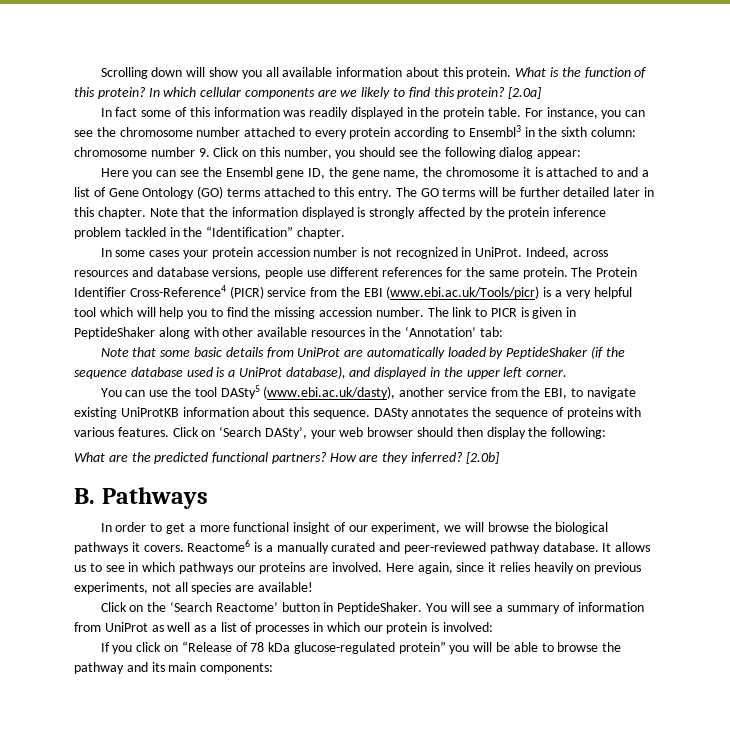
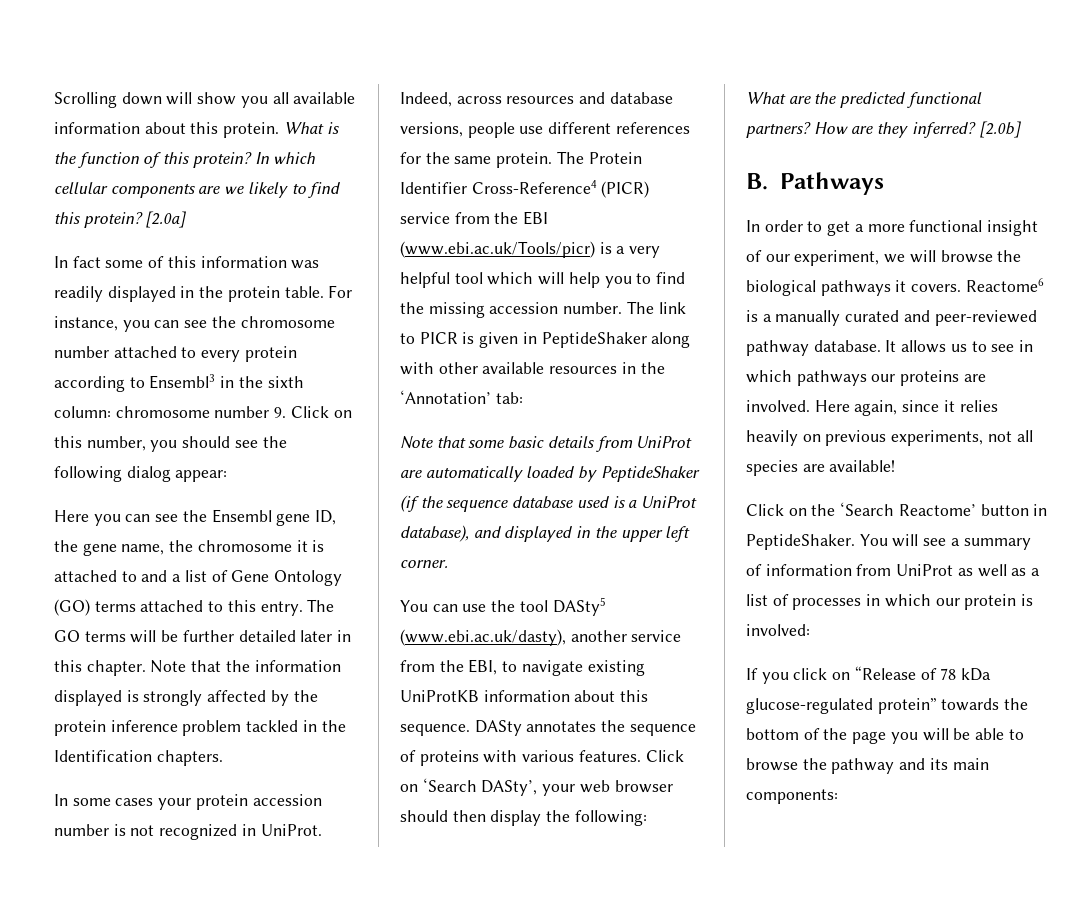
[206,226,345,239] “Identification” chapter. -> [54,750,223,766] Identification chapters.
(446, 647) none -> [941,698,1029,711] [746,728,887,744] towards the bottom of the page

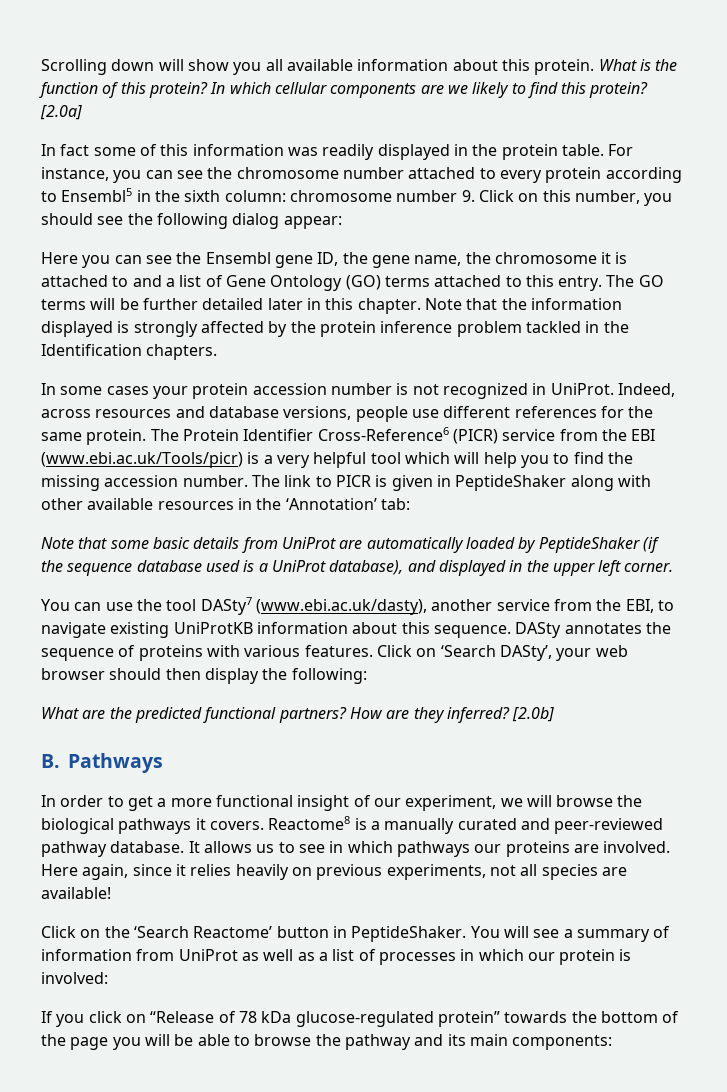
[149,374,216,389] Ensembl3 -> [61,188,133,202] Ensembl5
[471,180,597,194] Cross-Reference4 -> [317,427,449,441] Cross-Reference6
[552,597,606,616] DASty5 -> [200,597,252,615] DASty7
[965,278,1044,292] Reactome6 -> [268,816,351,830] Reactome8

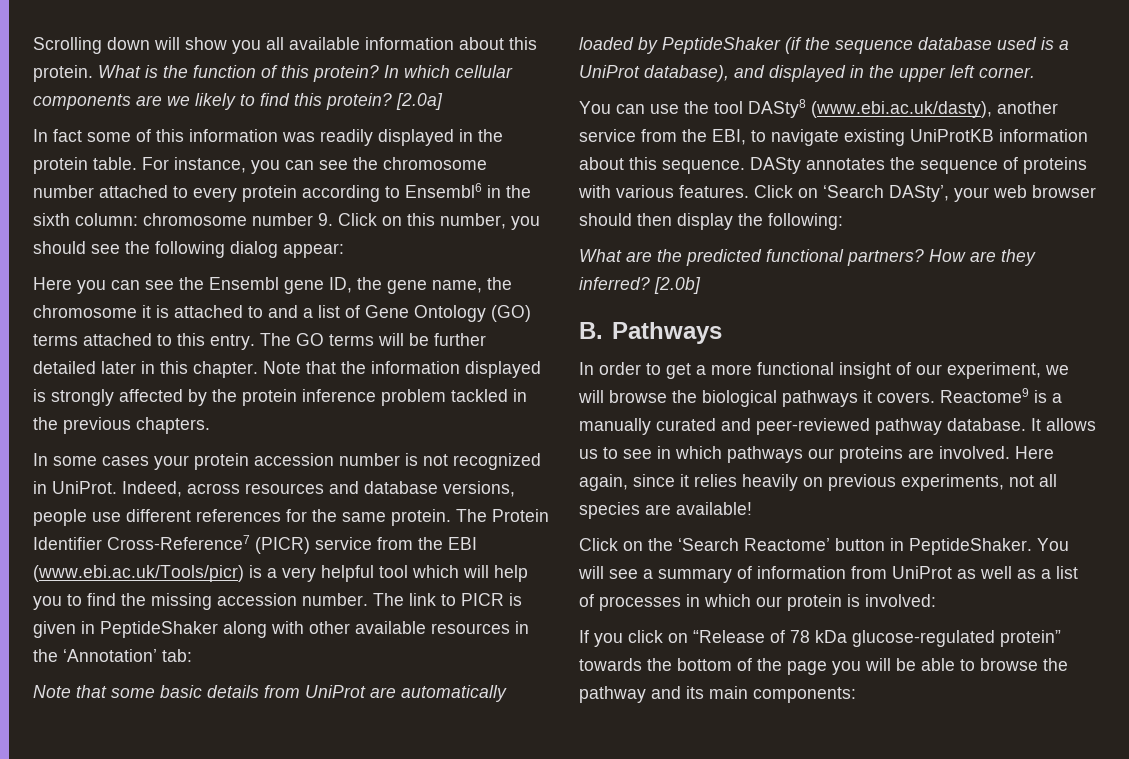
[61,188,133,202] Ensembl5 -> [405,183,482,198] Ensembl6
[41,344,142,356] Identification -> [63,417,131,434] previous
[317,427,449,441] Cross-Reference6 -> [107,535,250,550] Cross-Reference7
[200,597,252,615] DASty7 -> [748,99,806,118] DASty8
[268,816,351,830] Reactome8 -> [940,388,1029,403] Reactome9

